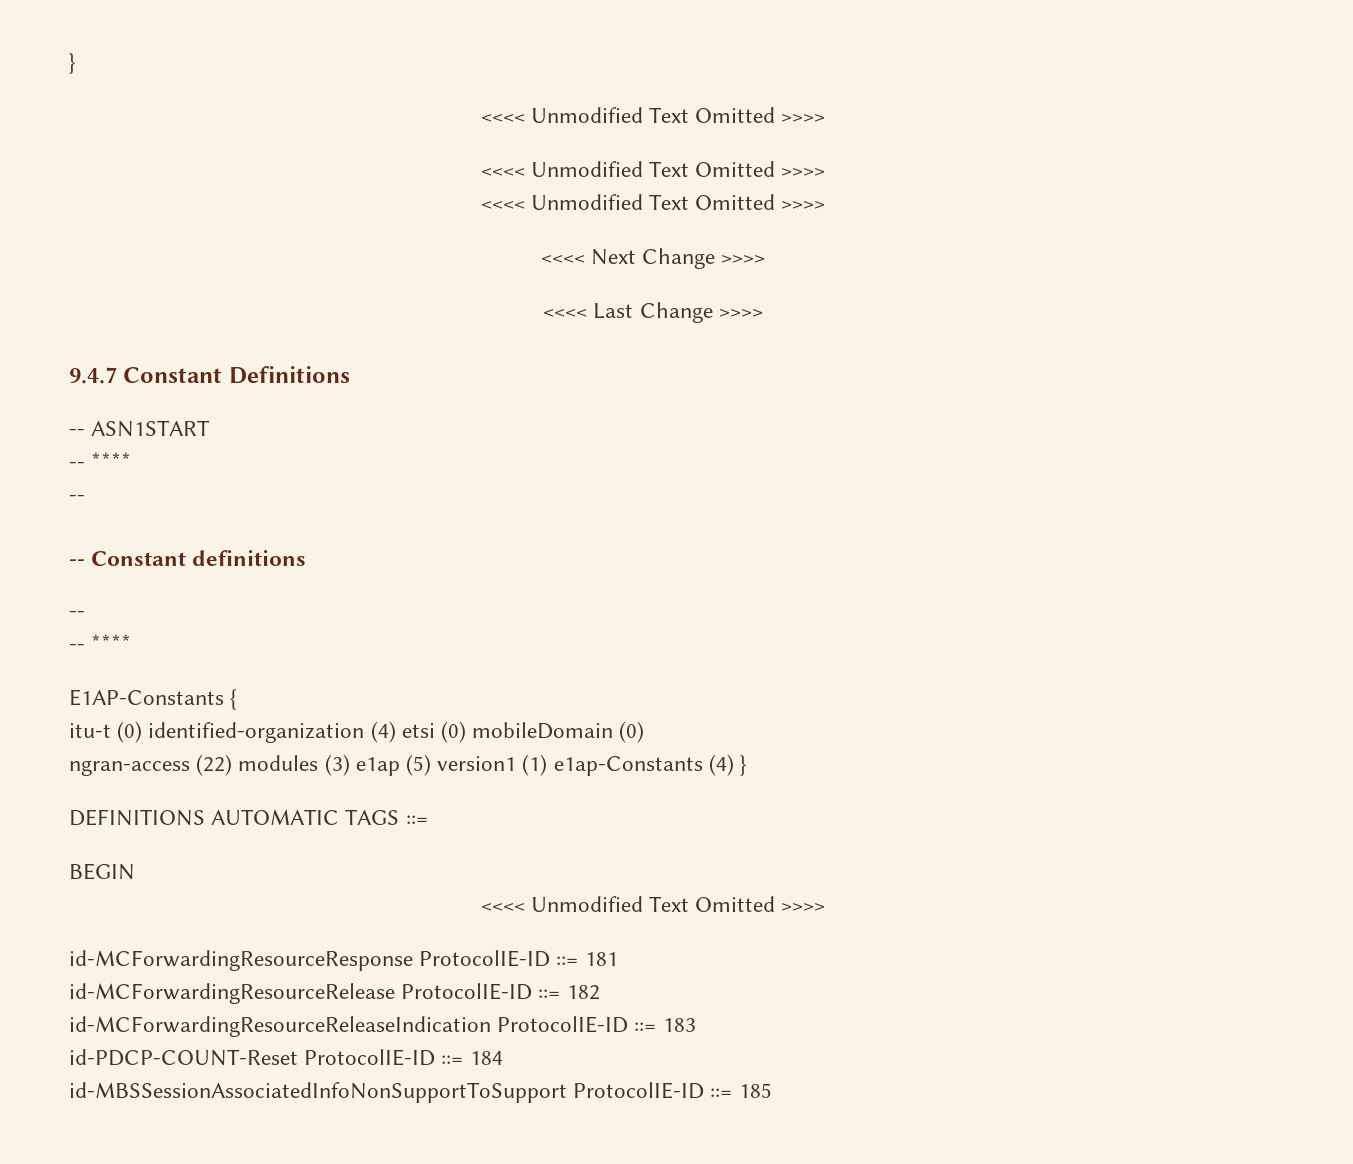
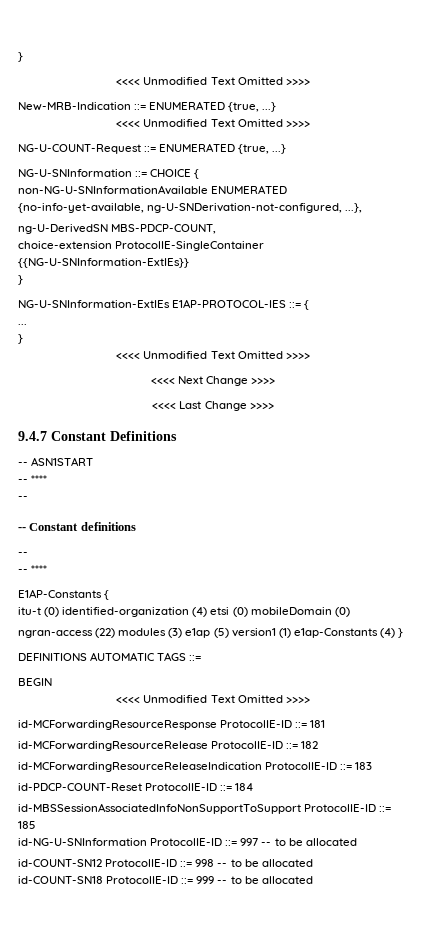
[69,53,76,74] [480,107,826,123] [480,161,826,177] } // <<<< Unmodified Text Omitted >>>> // <<<< Unmodified Text Omitted >>>> -> [18,52,23,62] [116,77,310,85] [18,101,277,112] [116,119,310,127] [18,143,287,154] [18,169,200,179] [18,185,288,195] [18,203,363,213] [18,224,217,234] [18,241,265,251] [18,258,189,268] [18,275,23,285] [18,299,310,310] [18,324,27,325] [18,334,23,344] } // <<<< Unmodified Text Omitted >>>> // New-MRB-Indication ::= ENUMERATED {true, ...} // <<<< Unmodified Text Omitted >>>> // NG-U-COUNT-Request ::= ENUMERATED {true, ...} // NG-U-SNInformation ::= CHOICE { // non-NG-U-SNInformationAvailable ENUMERATED {no-info-yet-available, ng-U-SNDerivation-not-configured, ...}, // ng-U-DerivedSN MBS-PDCP-COUNT, // choice-extension ProtocolIE-SingleContainer {{NG-U-SNInformation-ExtIEs}} // } // NG-U-SNInformation-ExtIEs E1AP-PROTOCOL-IES ::= { // ... // }
(772, 1090) none -> [18,838,357,846] [18,859,313,867] [18,876,313,884] // id-NG-U-SNInformation ProtocolIE-ID ::= 997 -- to be allocated // id-COUNT-SN12 ProtocolIE-ID ::= 998 -- to be allocated // id-COUNT-SN18 ProtocolIE-ID ::= 999 -- to be allocated

